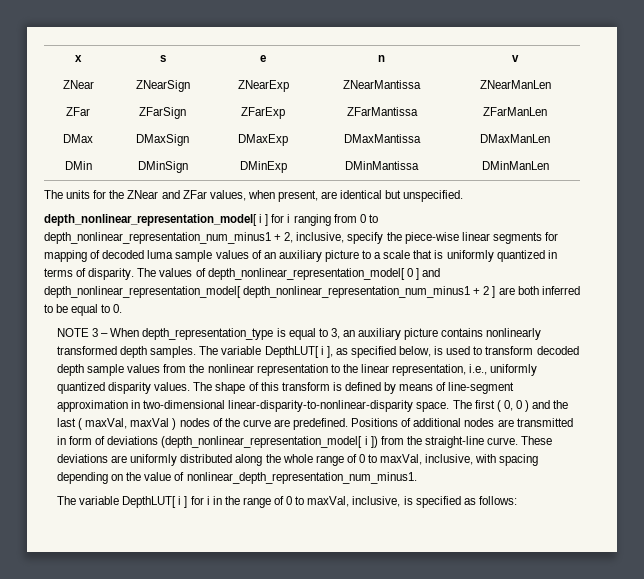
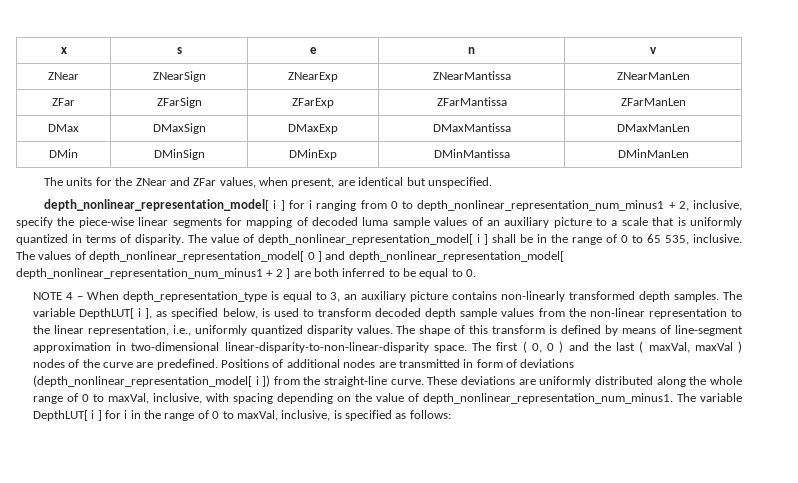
(157, 272) none -> [211,234,742,245] [16,251,35,260] value of depth_nonlinear_representation_model[ i ] shall be in the range of 0 to 65 535, inclusive. The
[92,328,99,337] 3 -> [65,292,73,300] 4
[486,328,542,340] nonlinearly -> [501,291,566,302] non-linearly
[207,364,254,373] nonlinear -> [589,308,645,317] non-linear
[228,400,414,412] linear-disparity-to-nonlinear-disparity -> [224,342,429,353] linear-disparity-to-non-linear-disparity
[186,472,417,484] nonlinear_depth_representation_num_minus1. // -> [422,393,673,404] depth_nonlinear_representation_num_minus1.

